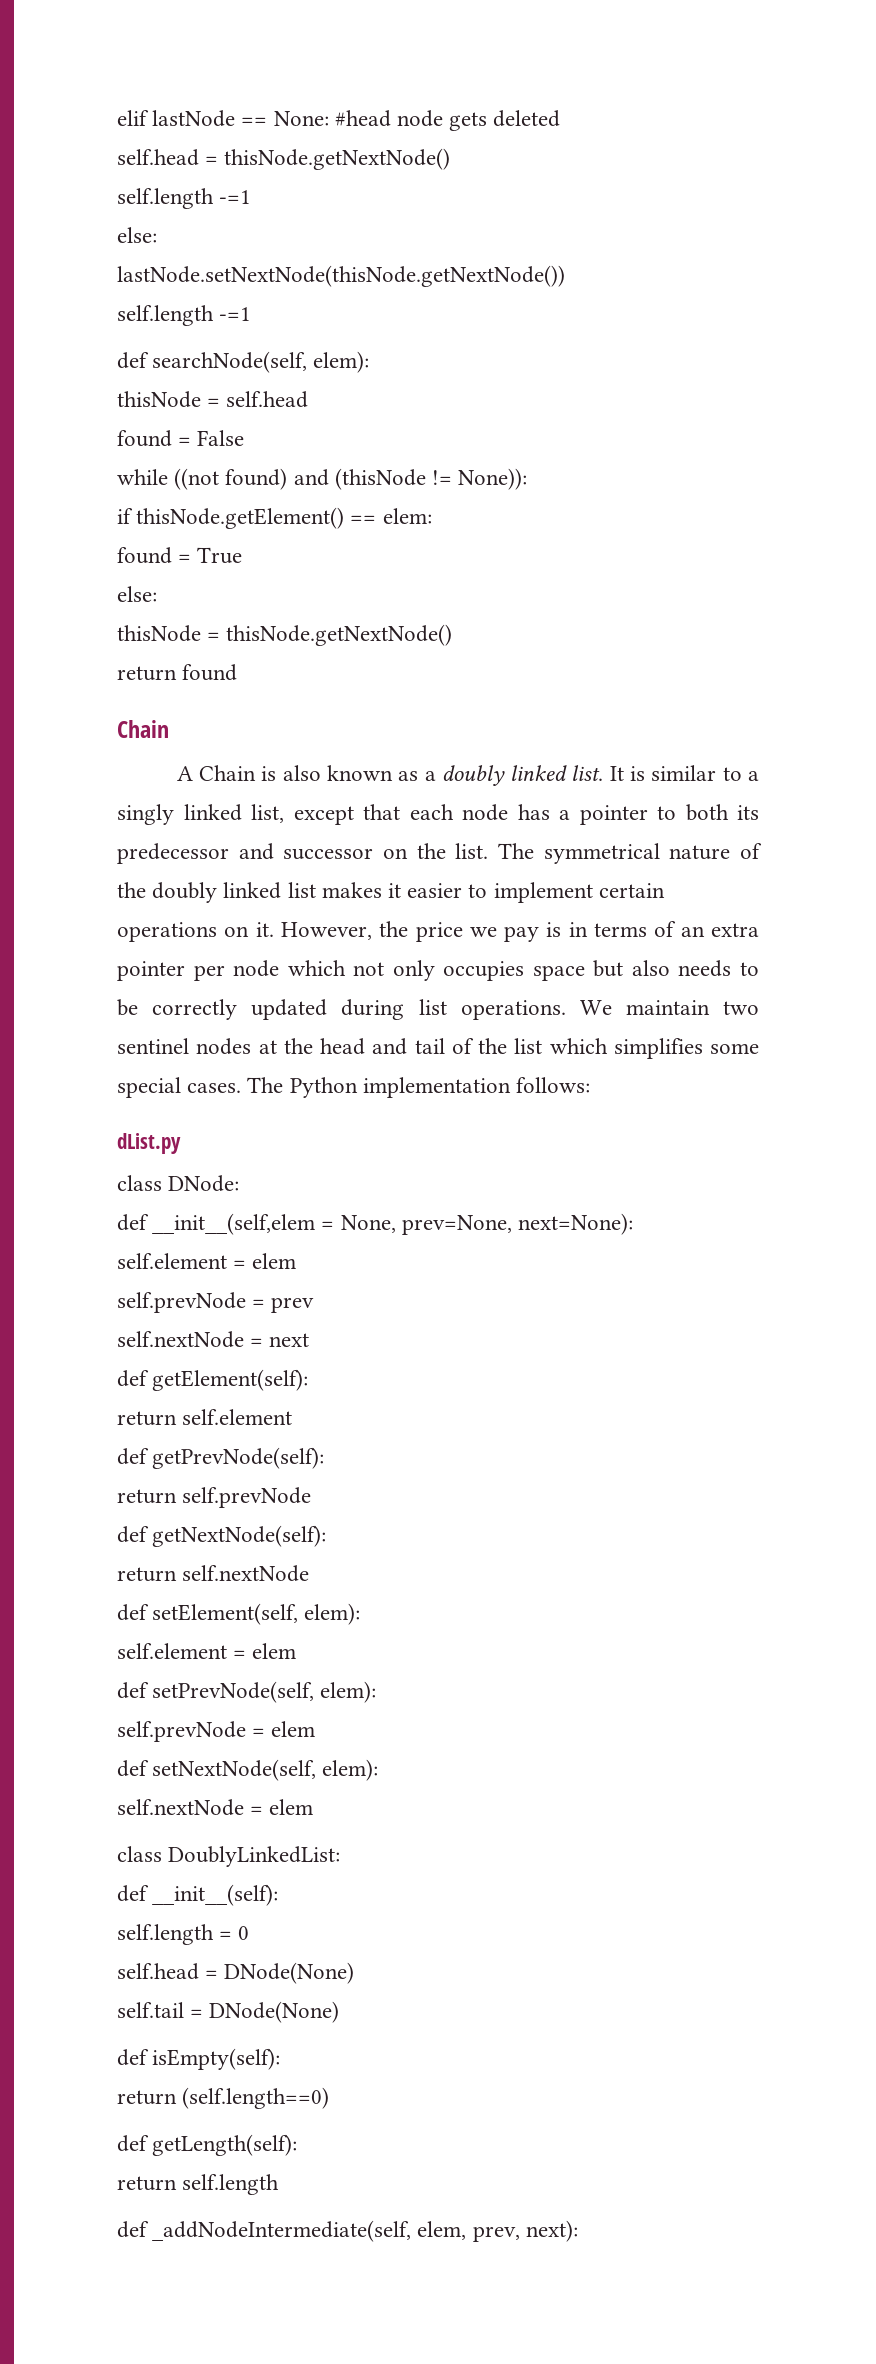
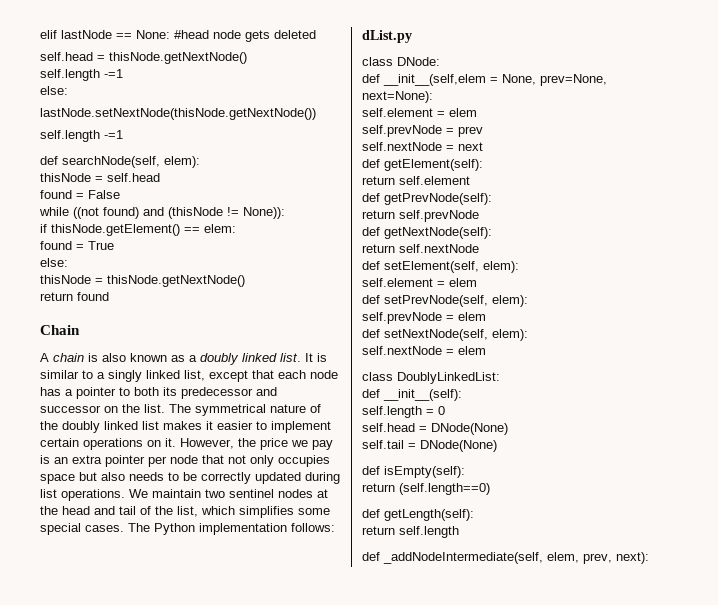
[199,765,257,781] Chain -> [53,353,84,362] chain
[568,921,677,937] in terms of -> (50, 459) none
[287,960,346,976] which -> [202,455,224,464] that
[514,1038,543,1054] list -> [177,506,198,517] list,

